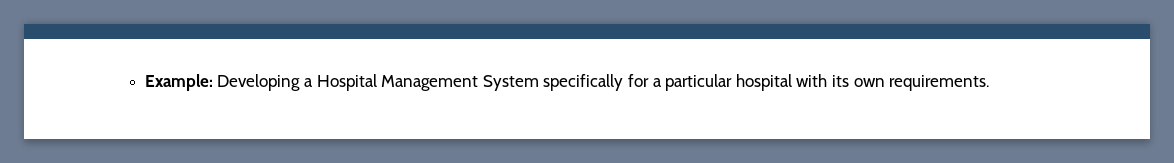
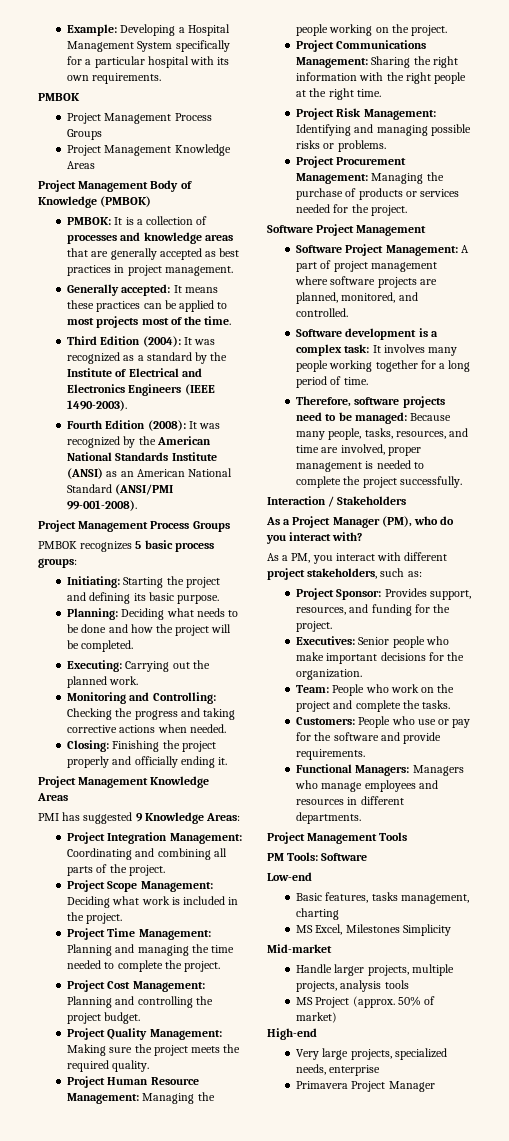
(990, 83) none -> [38,93,80,101] [67,113,212,124] [67,129,103,140] [67,144,231,156] [67,161,96,169] [38,180,192,192] [38,196,152,208] [67,216,208,225] [67,232,233,244] [67,248,240,260] [67,265,233,276] [67,284,218,296] [67,300,228,312] [67,316,232,328] [67,336,216,347] [67,352,228,364] [67,368,202,377] [67,384,215,396] [67,400,128,411] [67,420,221,431] [67,436,211,448] [67,452,217,461] [67,468,233,479] [67,484,174,495] [67,500,138,511] [38,520,230,532] [38,540,214,552] [38,558,77,568] [67,576,220,588] [67,592,220,604] [67,608,239,620] [67,624,232,636] [67,640,134,652] [67,660,210,672] [67,676,139,688] [67,692,216,704] [67,708,236,720] [67,724,226,733] [67,740,216,752] [67,756,228,768] [38,776,210,788] [37,793,68,801] [38,812,241,824] [67,832,242,844] [67,848,227,860] [67,864,165,876] [67,880,213,892] [67,896,239,908] [67,912,123,924] [67,928,211,940] [67,944,235,956] [67,960,221,972] [67,980,205,992] [67,996,213,1008] [67,1012,141,1024] [67,1028,222,1040] [67,1044,241,1056] [67,1060,150,1072] [67,1076,199,1088] [67,1092,215,1104] [296,24,448,36] [296,40,427,52] [296,56,458,68] [296,72,467,84] [296,88,381,100] [296,108,436,120] [296,124,471,136] [296,140,386,152] [296,156,407,168] [296,172,444,184] [296,188,460,200] [296,204,407,216] [267,224,427,236] [296,244,469,256] [296,260,437,272] [295,276,437,288] [296,292,418,304] [296,308,349,317] [296,328,438,340] [296,344,458,356] [296,360,471,372] [296,376,368,388] [296,396,445,408] [296,412,452,424] [296,428,469,440] [296,444,421,456] [296,460,424,472] [296,476,462,488] [267,496,407,507] [266,516,455,528] [266,532,363,544] [267,552,448,564] [267,568,422,580] [296,588,471,600] [296,604,451,616] [296,621,333,632] [296,636,449,648] [296,652,465,664] [296,669,363,680] [296,684,455,696] [296,700,451,712] [296,716,471,728] [296,732,442,744] [296,749,366,760] [296,764,464,776] [295,780,438,792] [296,796,404,805] [296,812,362,824] [267,832,408,844] [267,852,368,861] [267,872,312,881] [296,892,469,904] [296,908,340,920] [296,924,451,936] [267,944,332,953] [296,964,454,976] [296,980,409,992] [296,996,436,1008] [296,1012,338,1023] [267,1028,317,1040] [296,1048,447,1060] [296,1064,381,1076] [296,1081,435,1092] // PMBOK // Project Management Process Groups // Project Management Knowledge Areas // Project Management Body of Knowledge (PMBOK) // PMBOK: It is a collection of processes and knowledge areas that are generally accepted as best practices in project management. // Generally accepted: It means these practices can be applied to most projects most of the time. // Third Edition (2004): It was recognized as a standard by the Institute of Electrical and Electronics Engineers (IEEE 1490-2003). // Fourth Edition (2008): It was recognized by the American National Standards Institute (ANSI) as an American National Standard (ANSI/PMI 99-001-2008). // Project Management Process Groups // PMBOK recognizes 5 basic process groups: // Initiating: Starting the project and defining its basic purpose. // Planning: Deciding what needs to be done and how the project will be completed. // Executing: Carrying out the planned work. // Monitoring and Controlling: Checking the progress and taking corrective actions when needed. // Closing: Finishing the project properly and officially ending it. // Project Management Knowledge Areas // PMI has suggested 9 Knowledge Areas: // Project Integration Management: Coordinating and combining all parts of the project. // Project Scope Management: Deciding what work is included in the project. // Project Time Management: Planning and managing the time needed to complete the project. // Project Cost Management: Planning and controlling the project budget. // Project Quality Management: Making sure the project meets the required quality. // Project Human Resource Management: Managing the people working on the project. // Project Communications Management: Sharing the right information with the right people at the right time. // Project Risk Management: Identifying and managing possible risks or problems. // Project Procurement Management: Managing the purchase of products or services needed for the project. // Software Project Management // Software Project Management: A part of project management where software projects are planned, monitored, and controlled. // Software development is a complex task: It involves many people working together for a long period of time. // Therefore, software projects need to be managed: Because many people, tasks, resources, and time are involved, proper management is needed to complete the project successfully. // Interaction / Stakeholders // As a Project Manager (PM), who do you interact with? // As a PM, you interact with different project stakeholders, such as: // Project Sponsor: Provides support, resources, and funding for the project. // Executives: Senior people who make important decisions for the organization. // Team: People who work on the project and complete the tasks. // Customers: People who use or pay for the software and provide requirements. // Functional Managers: Managers who manage employees and resources in different departments. // Project Management Tools // PM Tools: Software // Low-end // Basic features, tasks management, charting // MS Excel, Milestones Simplicity // Mid-market // Handle larger projects, multiple projects, analysis tools // MS Project (approx. 50% of market) // High-end // Very large projects, specialized needs, enterprise // Primavera Project Manager

